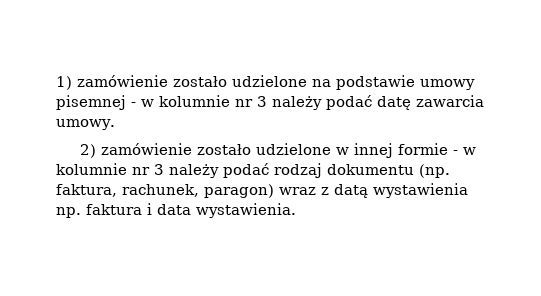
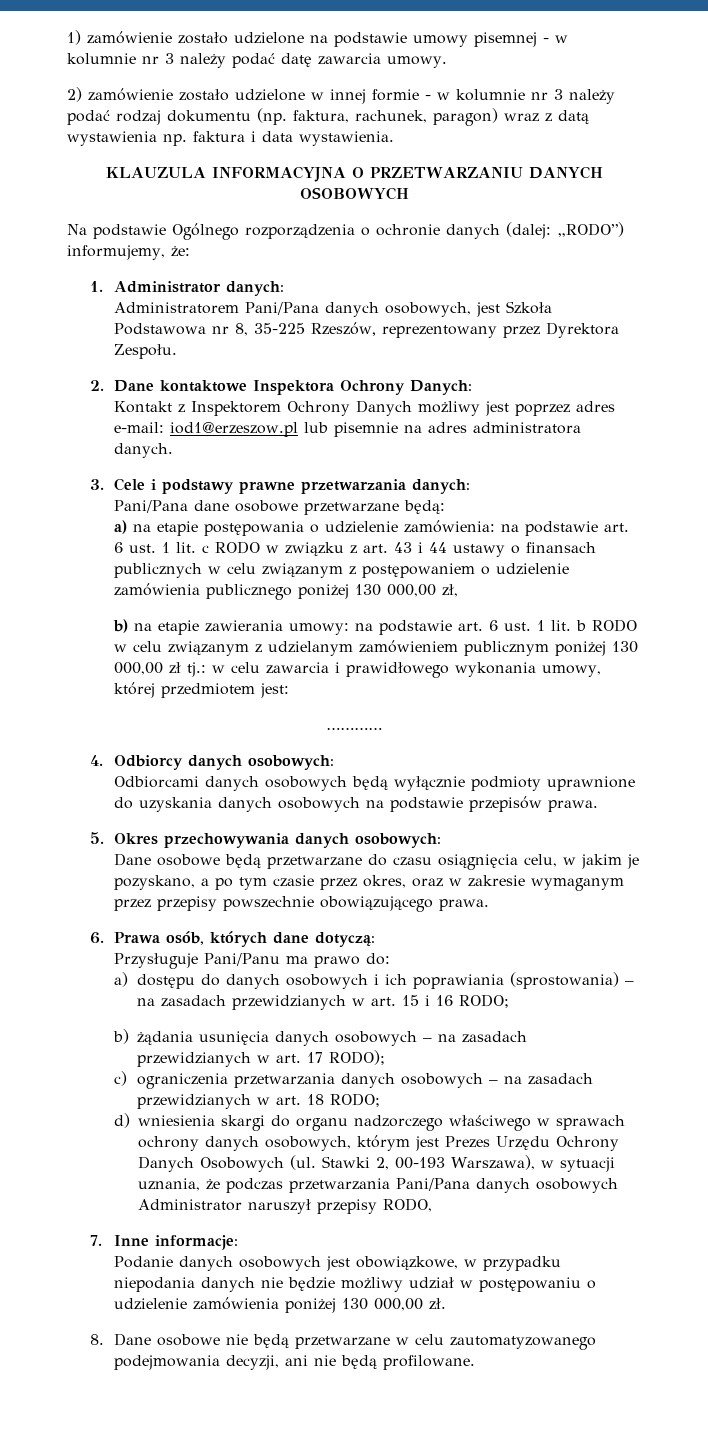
(296, 210) none -> [106,166,603,182] [300,187,409,200] [67,222,624,240] [67,245,190,260] [90,281,284,296] [113,301,552,317] [113,322,619,338] [113,344,177,359] [90,380,472,395] [113,400,615,416] [113,422,581,437] [113,443,173,458] [90,478,470,494] [113,500,445,515] [113,520,629,536] [113,541,596,557] [113,563,569,578] [113,583,458,600] [112,619,637,635] [113,640,638,656] [113,662,601,678] [113,682,289,698] [326,727,382,730] [90,755,334,770] [113,776,635,791] [113,796,598,812] [90,832,441,848] [113,853,639,870] [113,875,624,891] [113,896,489,912] [90,931,375,947] [113,953,390,969] [113,972,635,989] [137,994,510,1010] [112,1029,528,1046] [137,1050,386,1067] [113,1071,594,1089] [137,1093,381,1109] [113,1113,625,1131] [137,1135,619,1151] [137,1155,615,1172] [137,1178,618,1193] [137,1198,432,1214] [90,1235,238,1250] [113,1256,561,1271] [113,1277,596,1292] [113,1297,446,1313] [90,1333,596,1350] [113,1355,475,1370] // KLAUZULA INFORMACYJNA O PRZETWARZANIU DANYCH OSOBOWYCH // Na podstawie Ogólnego rozporządzenia o ochronie danych (dalej: „RODO”) informujemy, że: // 1. Administrator danych: // Administratorem Pani/Pana danych osobowych, jest Szkoła Podstawowa nr 8, 35-225 Rzeszów, reprezentowany przez Dyrektora Zespołu. // 2. Dane kontaktowe Inspektora Ochrony Danych: // Kontakt z Inspektorem Ochrony Danych możliwy jest poprzez adres e-mail: iod1@erzeszow.pl lub pisemnie na adres administratora danych. // 3. Cele i podstawy prawne przetwarzania danych: // Pani/Pana dane osobowe przetwarzane będą: // a) na etapie postępowania o udzielenie zamówienia: na podstawie art. 6 ust. 1 lit. c RODO w związku z art. 43 i 44 ustawy o finansach publicznych w celu związanym z postępowaniem o udzielenie zamówienia publicznego poniżej 130 000,00 zł, // b) na etapie zawierania umowy: na podstawie art. 6 ust. 1 lit. b RODO w celu związanym z udzielanym zamówieniem publicznym poniżej 130 000,00 zł tj.: w celu zawarcia i prawidłowego wykonania umowy, której przedmiotem jest: // ………… // 4. Odbiorcy danych osobowych: // Odbiorcami danych osobowych będą wyłącznie podmioty uprawnione do uzyskania danych osobowych na podstawie przepisów prawa. // 5. Okres przechowywania danych osobowych: // Dane osobowe będą przetwarzane do czasu osiągnięcia celu, w jakim je pozyskano, a po tym czasie przez okres, oraz w zakresie wymaganym przez przepisy powszechnie obowiązującego prawa. // 6. Prawa osób, których dane dotyczą: // Przysługuje Pani/Panu ma prawo do: // a) dostępu do danych osobowych i ich poprawiania (sprostowania) – na zasadach przewidzianych w art. 15 i 16 RODO; // b) żądania usunięcia danych osobowych – na zasadach przewidzianych w art. 17 RODO); // c) ograniczenia przetwarzania danych osobowych – na zasadach przewidzianych w art. 18 RODO; // d) wniesienia skargi do organu nadzorczego właściwego w sprawach ochrony danych osobowych, którym jest Prezes Urzędu Ochrony Danych Osobowych (ul. Stawki 2, 00-193 Warszawa), w sytuacji uznania, że podczas przetwarzania Pani/Pana danych osobowych Administrator naruszył przepisy RODO, // 7. Inne informacje: // Podanie danych osobowych jest obowiązkowe, w przypadku niepodania danych nie będzie możliwy udział w postępowaniu o udzielenie zamówienia poniżej 130 000,00 zł. // 8. Dane osobowe nie będą przetwarzane w celu zautomatyzowanego podejmowania decyzji, ani nie będą profilowane.

